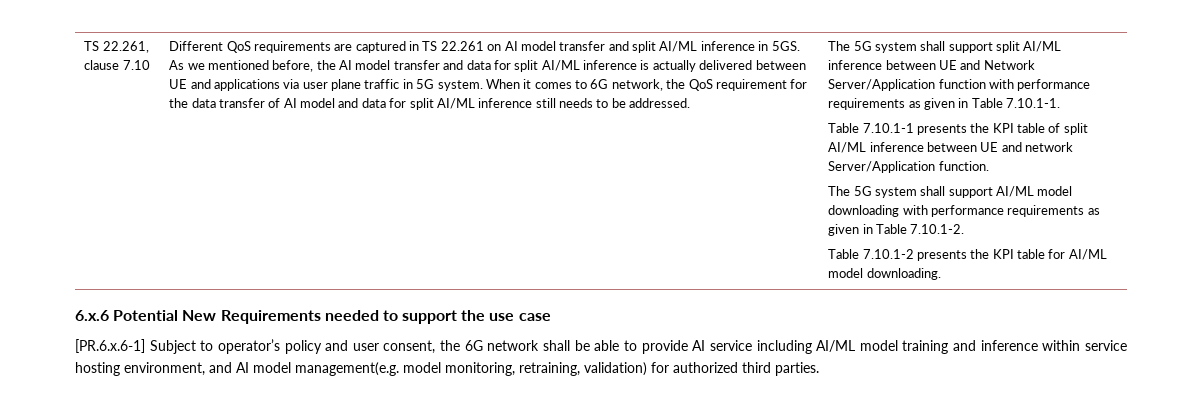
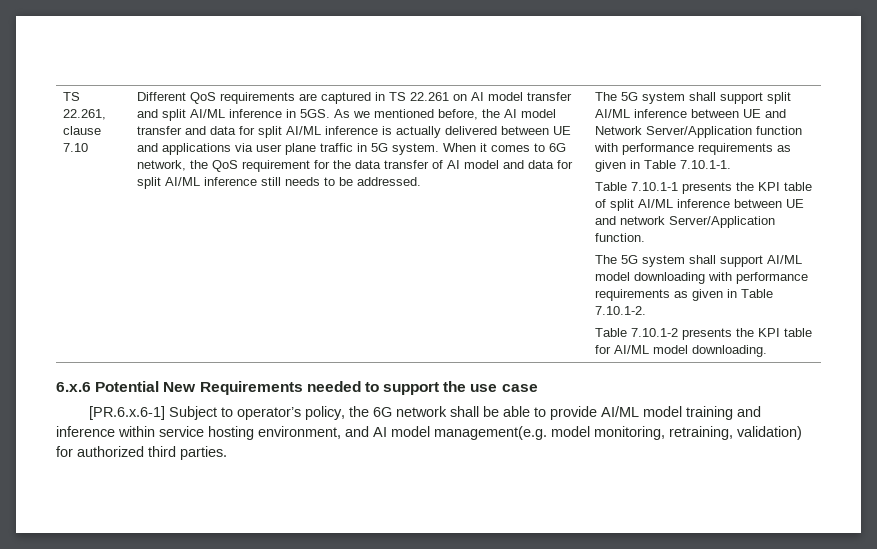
[284,340,436,354] policy and user consent, -> [304,406,345,420] policy,
[692,340,812,354] AI service including -> (597, 413) none

